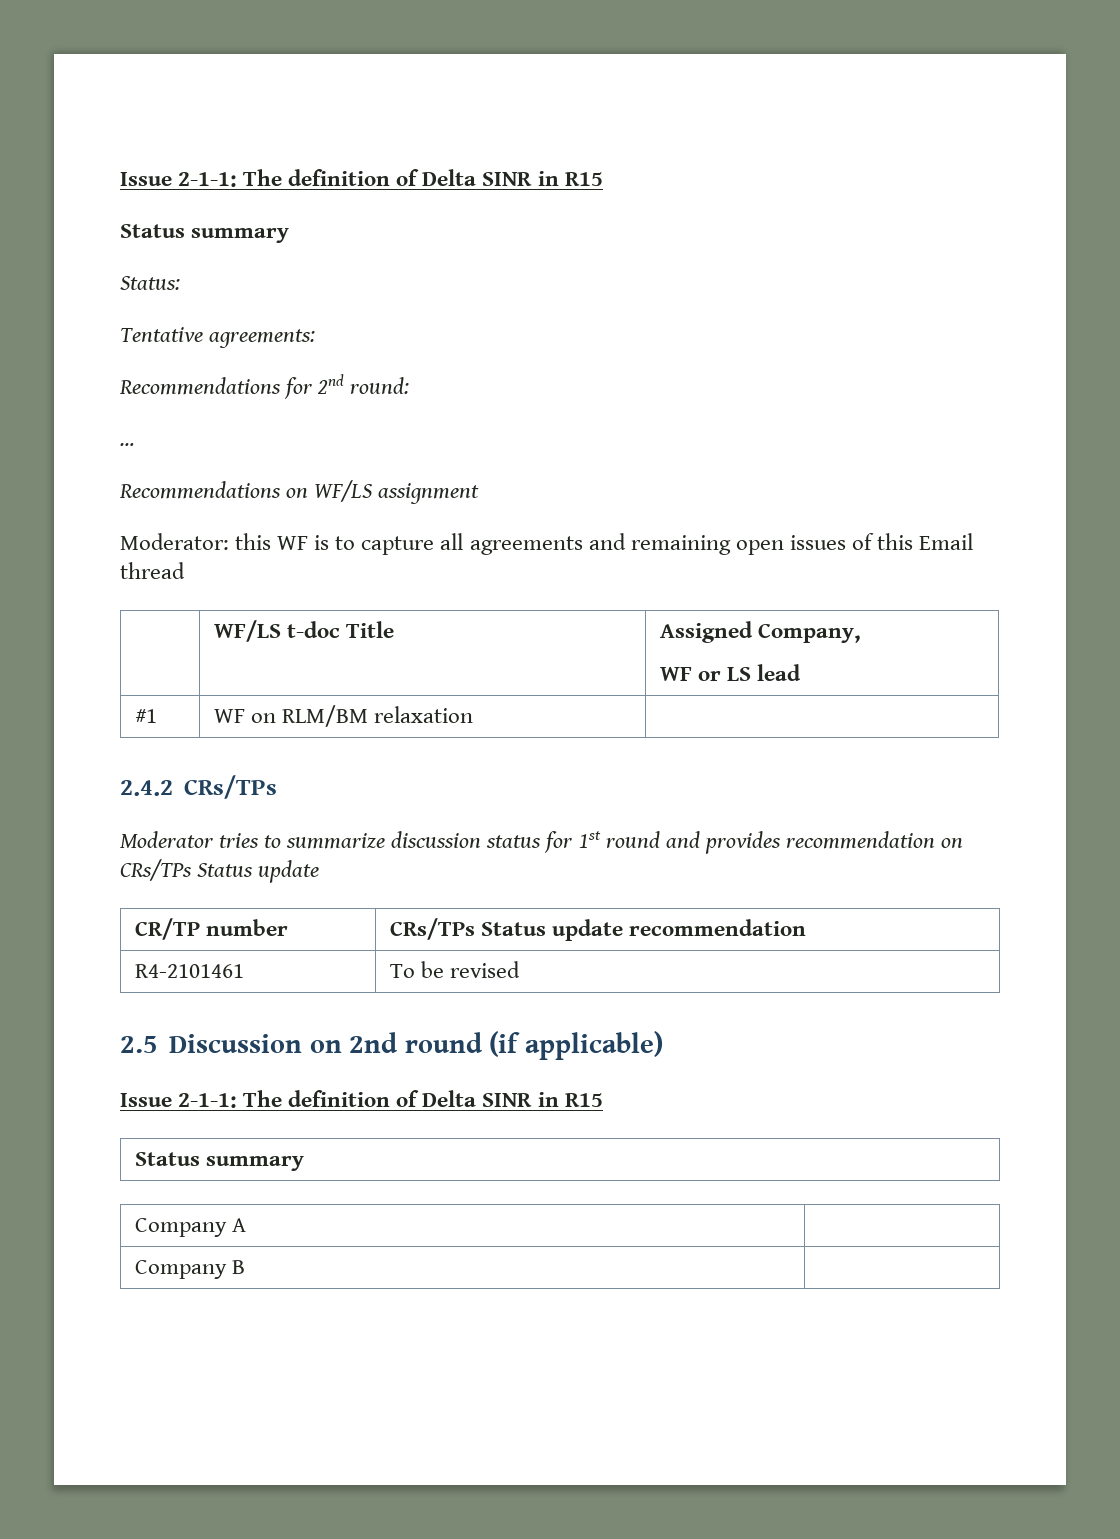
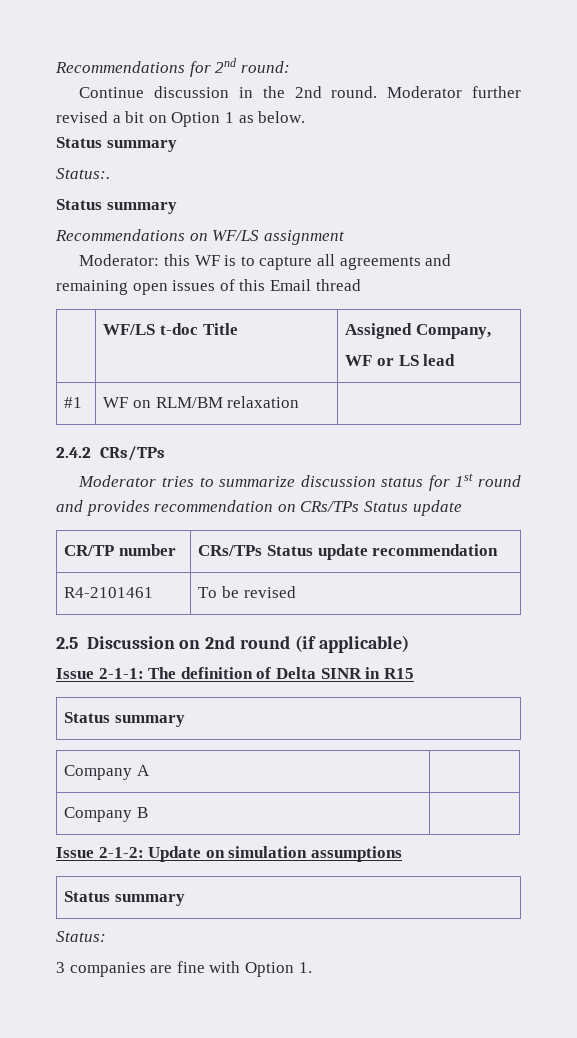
[120,169,603,187] [120,224,290,243] [120,276,180,290] [120,327,316,348] [119,374,410,399] [120,443,135,446] Issue 2-1-1: The definition of Delta SINR in R15 // Status summary // Status: // Tentative agreements: // Recommendations for 2nd round: // … -> [55,58,290,77] [79,86,521,98] [56,111,306,127] [56,137,177,152] [56,168,110,179] [56,199,177,214] Recommendations for 2nd round: // Continue discussion in the 2nd round. Moderator further revised a bit on Option 1 as below. // Status summary // Status:. // Status summary
(245, 1267) none -> [56,846,402,862] [64,891,185,906] [56,931,106,942] [56,961,312,977] // Issue 2-1-2: Update on simulation assumptions // Status summary // Status: // 3 companies are fine with Option 1.

